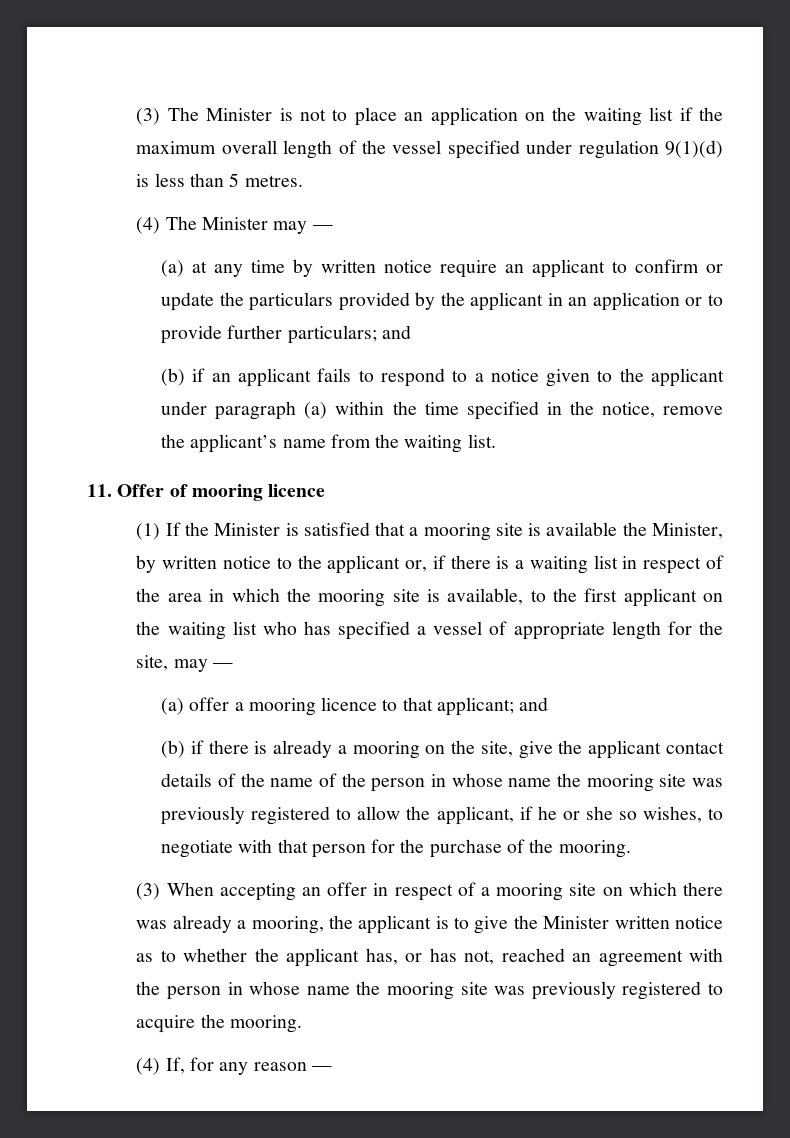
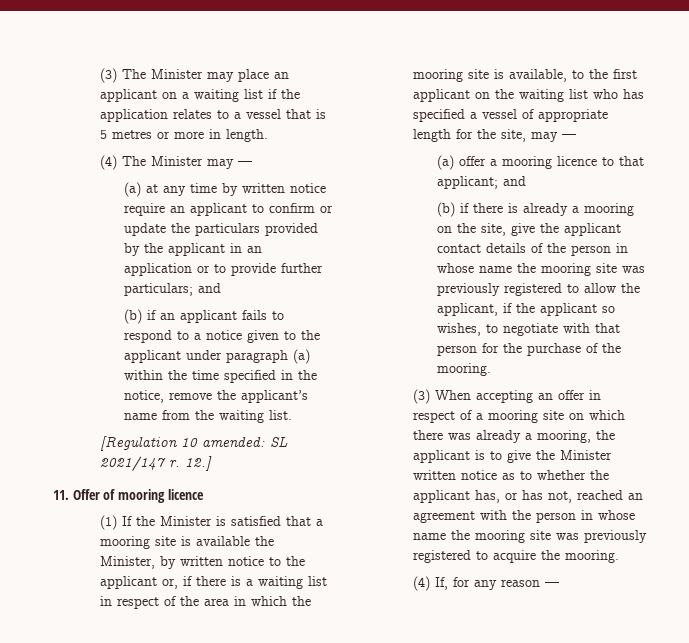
[279,107,724,126] [136,140,723,159] [136,173,303,187] is not to place an application on the waiting list if the maximum overall length of the vessel specified under regulation 9(1)(d) is less than 5 metres. -> [207,69,290,82] [100,89,301,102] [100,109,327,122] [100,129,269,142] may place an applicant on a waiting list if the application relates to a vessel that is 5 metres or more in length.
(496, 441) none -> [100,436,289,451] [100,456,213,471] // [Regulation 10 amended: SL 2021/147 r. 12.]
[270,773,366,787] name of the -> (566, 248) none
[537,806,613,820] he or she -> [515,303,597,316] the applicant

